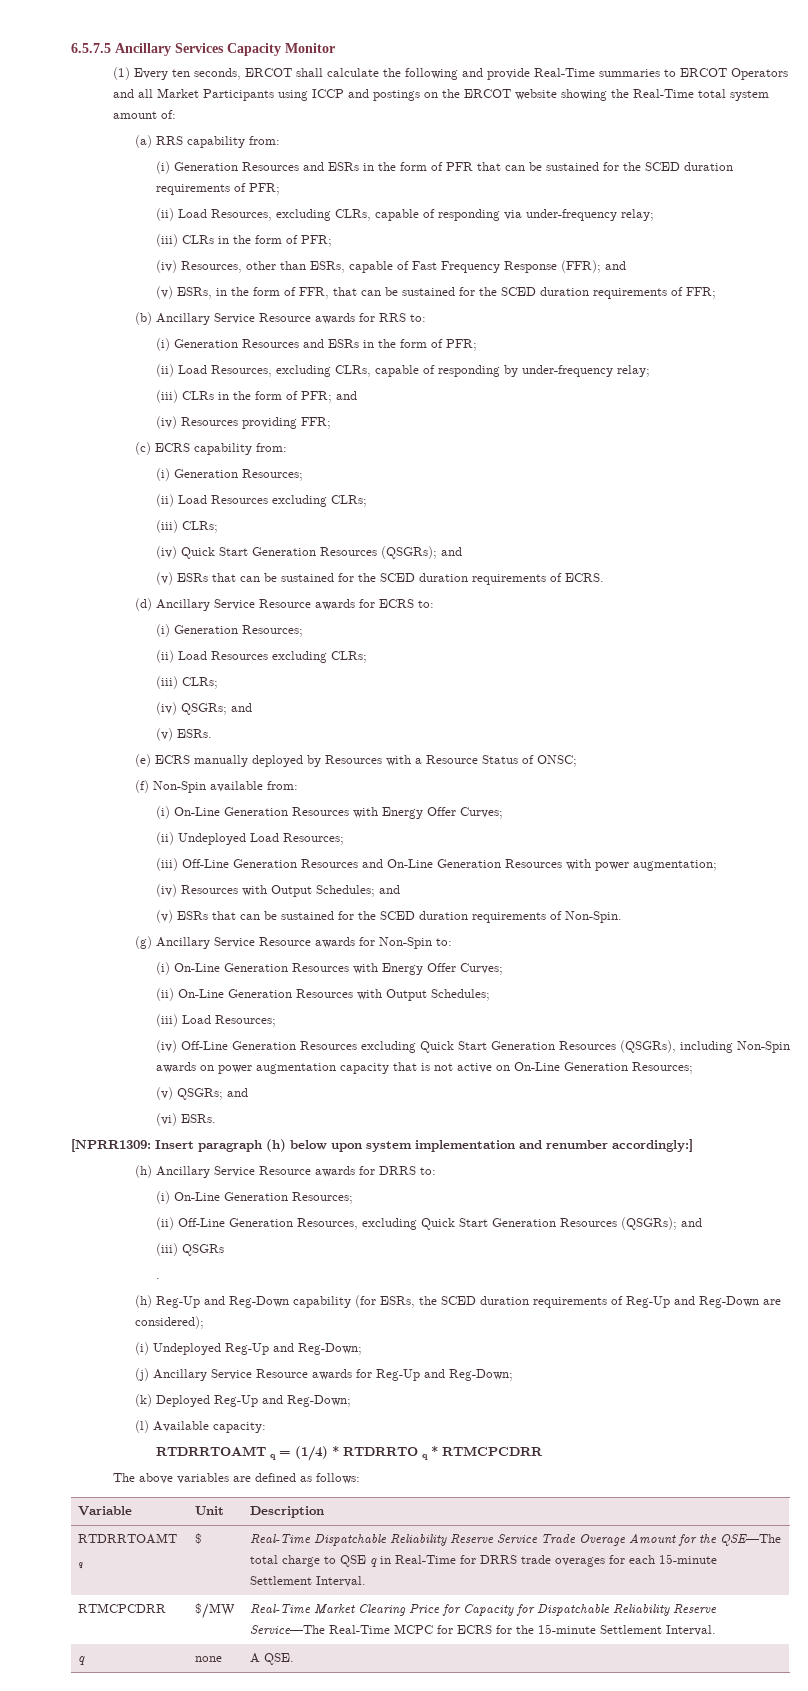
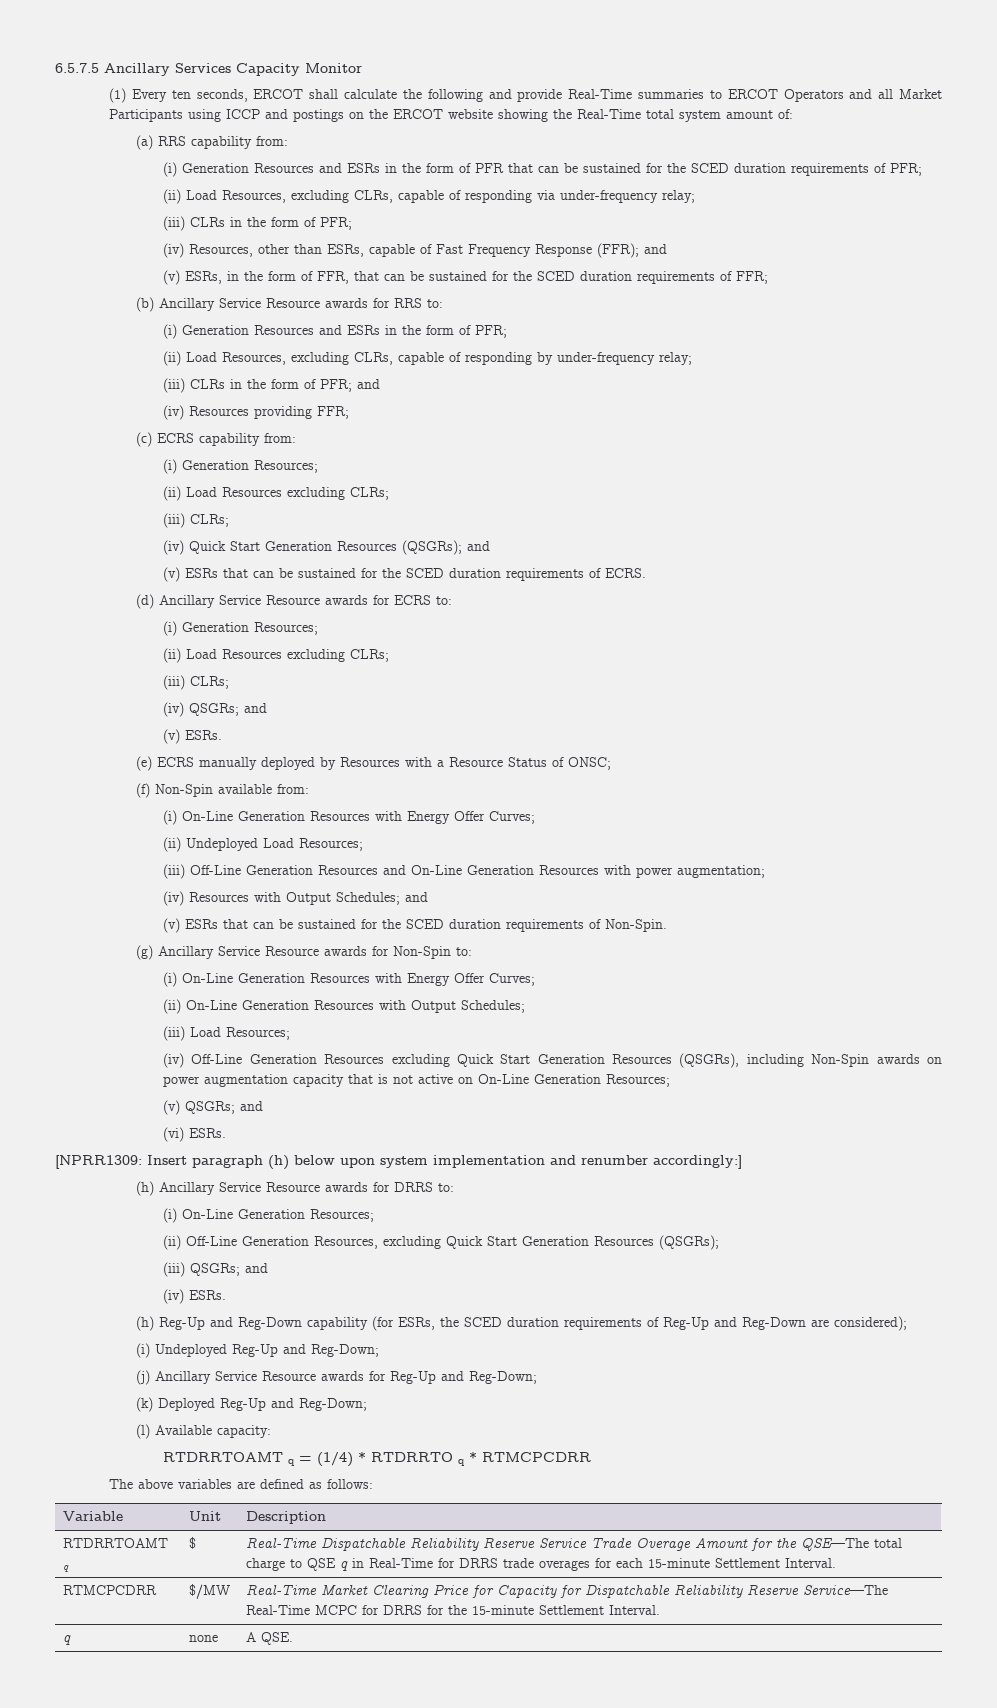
[680,1218,702,1227] [155,1243,224,1256] [155,1278,160,1279] and // (iii) QSGRs // . -> [163,1262,269,1277] [163,1289,227,1304] // (iii) QSGRs; and // (iv) ESRs.
[457,1625,493,1634] ECRS -> [382,1605,422,1615] DRRS

